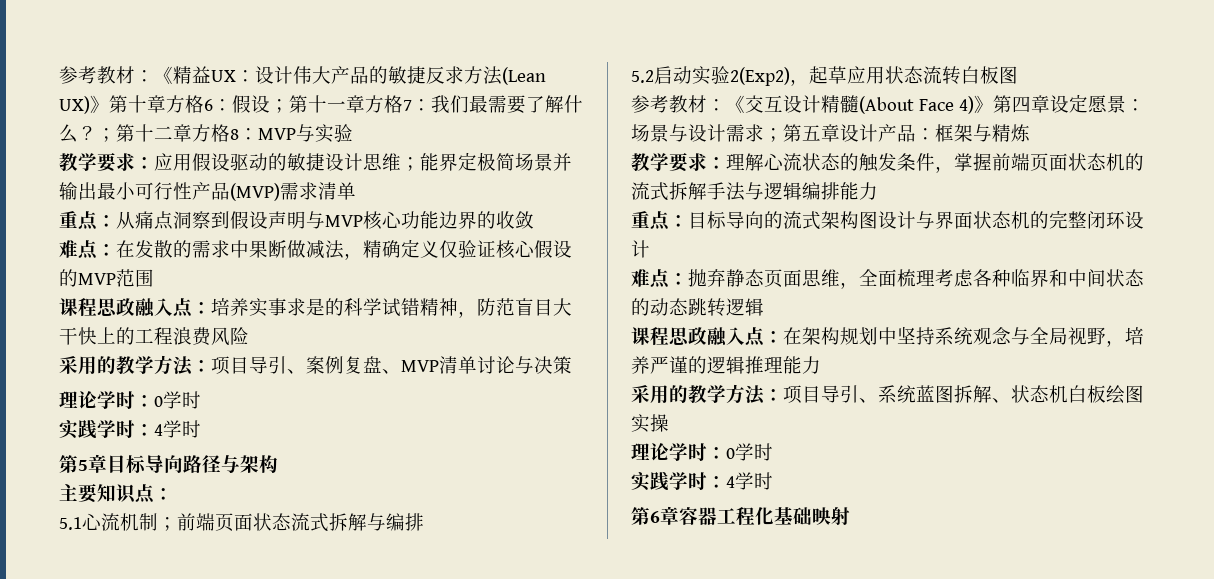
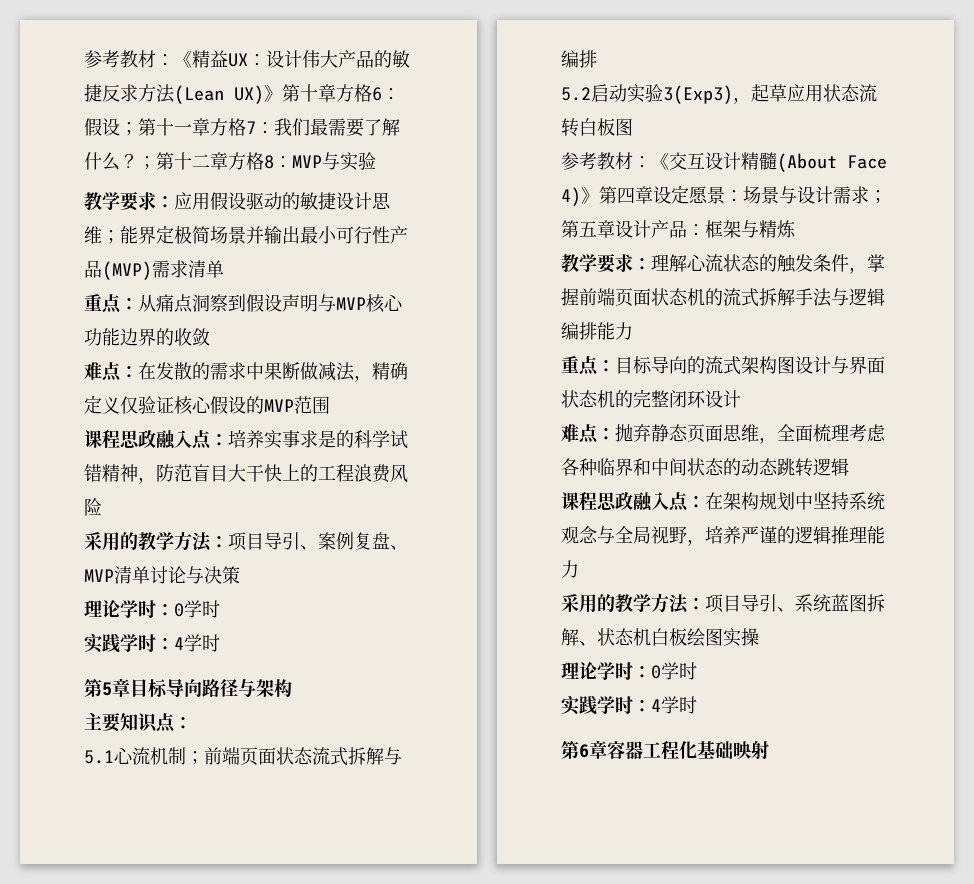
[730,67,790,86] 2(Exp2) -> [663,85,733,104] 3(Exp3)

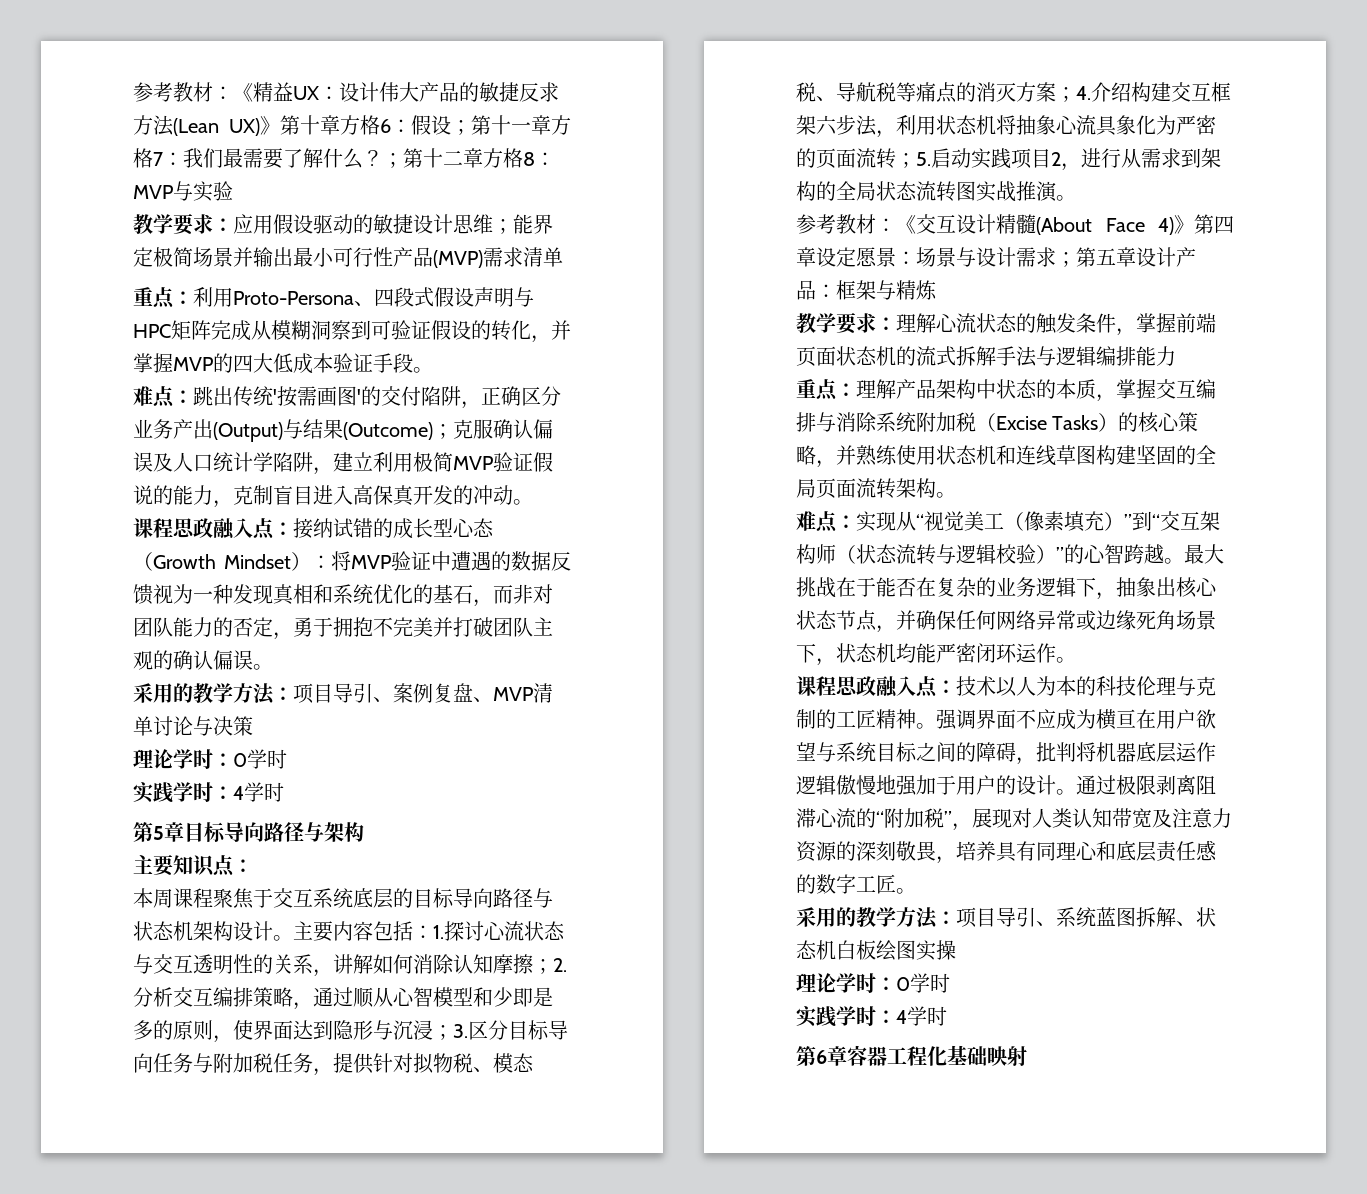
[138,294,403,313] [84,328,210,346] [84,362,408,382] [84,395,330,415] [84,430,408,450] [84,464,408,484] [84,498,102,516] 从痛点洞察到假设声明与MVP核心功能边界的收敛 // 难点：在发散的需求中果断做减法，精确定义仅验证核心假设的MVP范围 // 课程思政融入点：培养实事求是的科学试错精神，防范盲目大干快上的工程浪费风险 -> [193,287,534,307] [133,320,571,343] [133,353,433,374] [133,386,561,409] [133,419,553,442] [133,452,553,475] [133,485,533,508] [133,518,494,540] [133,551,571,571] [133,584,553,607] [133,617,553,640] [133,650,273,670] 利用Proto-Persona、四段式假设声明与HPC矩阵完成从模糊洞察到可验证假设的转化，并掌握MVP的四大低成本验证手段。 // 难点：跳出传统'按需画图'的交付陷阱，正确区分业务产出(Output)与结果(Outcome)；克服确认偏误及人口统计学陷阱，建立利用极简MVP验证假说的能力，克制盲目进入高保真开发的冲动。 // 课程思政融入点：接纳试错的成长型心态（Growth Mindset）：将MVP验证中遭遇的数据反馈视为一种发现真相和系统优化的基石，而非对团队能力的否定，勇于拥抱不完美并打破团队主观的确认偏误。
[84,747,402,766] [561,50,597,68] [561,84,877,104] [561,118,633,137] 5.1心流机制；前端页面状态流式拆解与编排 // 5.2启动实验3(Exp3)，起草应用状态流转白板图 -> [133,888,553,909] [133,921,565,942] [133,954,567,977] [133,987,553,1010] [133,1020,568,1043] [133,1053,534,1076] [796,82,1231,103] [796,115,1216,138] [796,148,1221,171] [796,181,1076,202] 本周课程聚焦于交互系统底层的目标导向路径与状态机架构设计。主要内容包括：1.探讨心流状态与交互透明性的关系，讲解如何消除认知摩擦；2.分析交互编排策略，通过顺从心智模型和少即是多的原则，使界面达到隐形与沉浸；3.区分目标导向任务与附加税任务，提供针对拟物税、模态税、导航税等痛点的消灭方案；4.介绍构建交互框架六步法，利用状态机将抽象心流具象化为严密的页面流转；5.启动实践项目2，进行从需求到架构的全局状态流转图实战推演。
[615,356,885,375] [561,389,741,408] [561,424,886,444] [561,458,849,477] [561,491,885,512] [561,526,885,546] [561,560,579,578] 目标导向的流式架构图设计与界面状态机的完整闭环设计 // 难点：抛弃静态页面思维，全面梳理考虑各种临界和中间状态的动态跳转逻辑 // 课程思政融入点：在架构规划中坚持系统观念与全局视野，培养严谨的逻辑推理能力 -> [856,379,1216,402] [796,412,1199,433] [796,445,1216,468] [796,478,956,499] [796,511,1220,533] [796,544,1224,565] [796,577,1218,600] [796,610,1216,633] [796,643,1076,666] [796,676,1216,698] [796,709,1216,730] [796,742,1216,765] [796,775,1216,796] [796,808,1232,831] [796,840,1217,864] [796,874,916,894] 理解产品架构中状态的本质，掌握交互编排与消除系统附加税（Excise Tasks）的核心策略，并熟练使用状态机和连线草图构建坚固的全局页面流转架构。 // 难点：实现从“视觉美工（像素填充）”到“交互架构师（状态流转与逻辑校验）”的心智跨越。最大挑战在于能否在复杂的业务逻辑下，抽象出核心状态节点，并确保任何网络异常或边缘死角场景下，状态机均能严密闭环运作。 // 课程思政融入点：技术以人为本的科技伦理与克制的工匠精神。强调界面不应成为横亘在用户欲望与系统目标之间的障碍，批判将机器底层运作逻辑傲慢地强加于用户的设计。通过极限剥离阻滞心流的“附加税”，展现对人类认知带宽及注意力资源的深刻敬畏，培养具有同理心和底层责任感的数字工匠。

